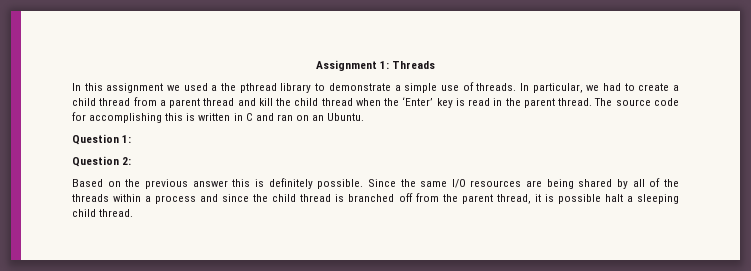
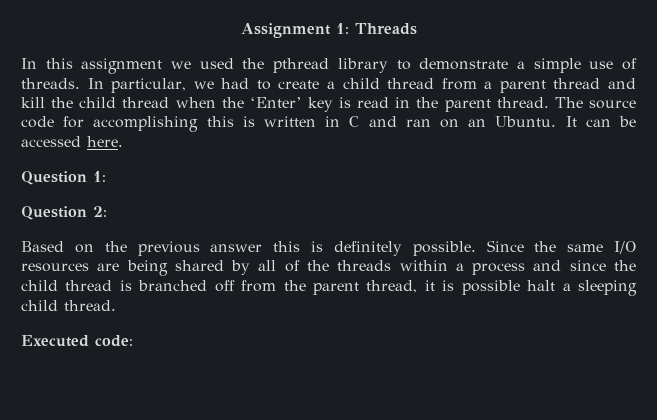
[211,85,218,91] a -> (234, 63) none
(365, 117) none -> [565,116,636,127] [21,136,123,147] It can be accessed here.
(134, 213) none -> [21,335,133,347] // Executed code:

